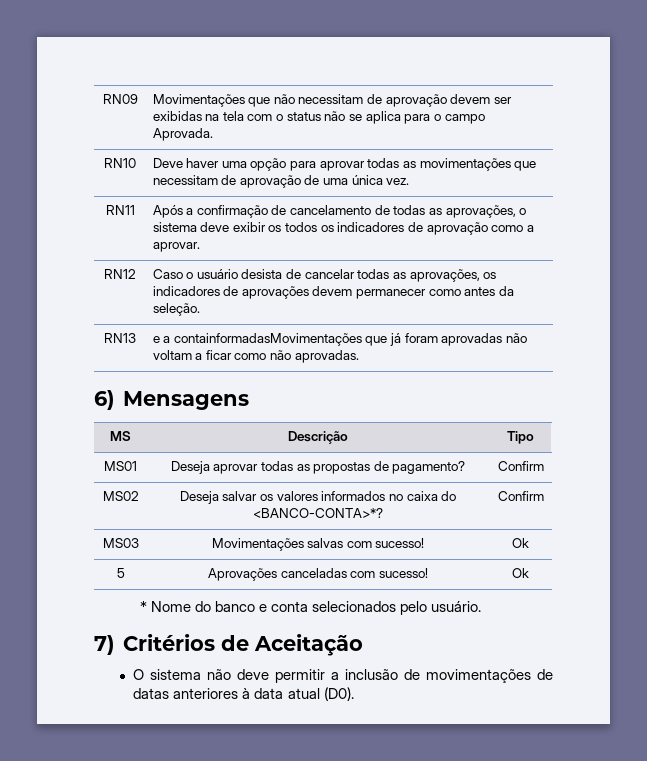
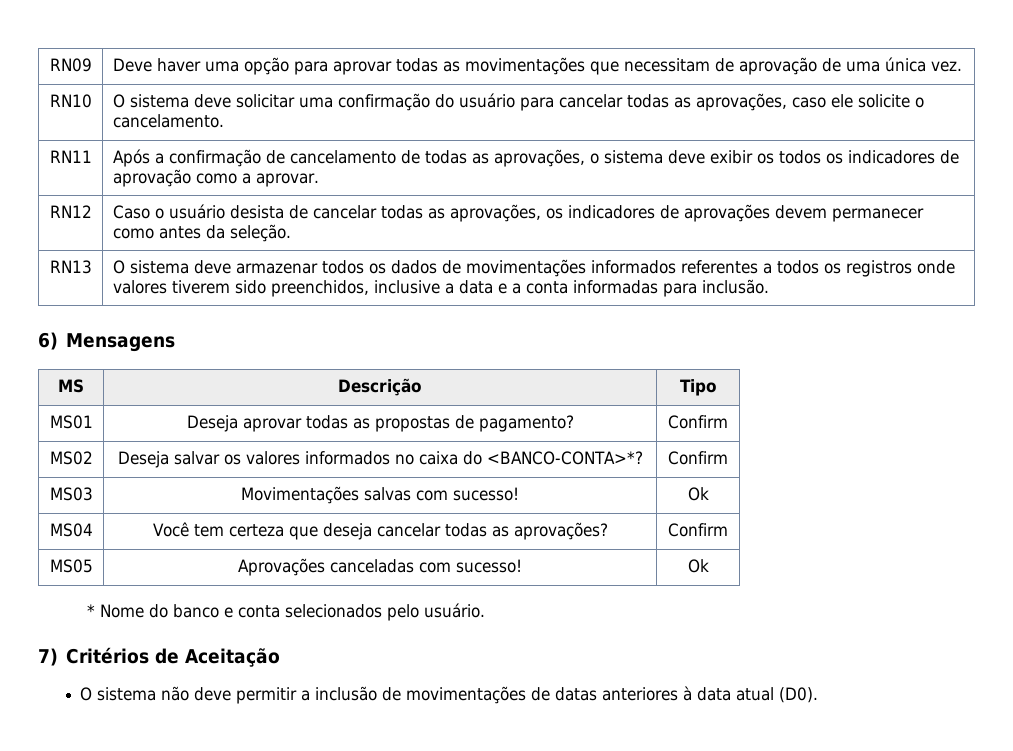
[152,94,513,107] [152,111,485,124] [152,128,213,141] [104,158,136,168] | Movimentações que não necessitam de aprovação devem ser exibidas na tela com o status não se aplica para o campo Aprovada. // RN10 -> (92, 65) none
(410, 181) none -> [49,94,92,108] [112,93,924,111] [112,114,224,128] // RN10 | O sistema deve solicitar uma confirmação do usuário para cancelar todas as aprovações, caso ele solicite o cancelamento.
[152,333,528,346] [152,350,359,363] e a containformadasMovimentações que já foram aprovadas não voltam a ficar como não aprovadas. -> [112,259,955,277] [112,279,769,297] O sistema deve armazenar todos os dados de movimentações informados referentes a todos os registros onde valores tiverem sido preenchidos, inclusive a data e a conta informadas para inclusão.
[116,568,125,578] 5 -> [49,523,93,537] [152,522,608,540] [668,523,728,537] [49,559,93,573] MS04 | Você tem certeza que deseja cancelar todas as aprovações? | Confirm // MS05

